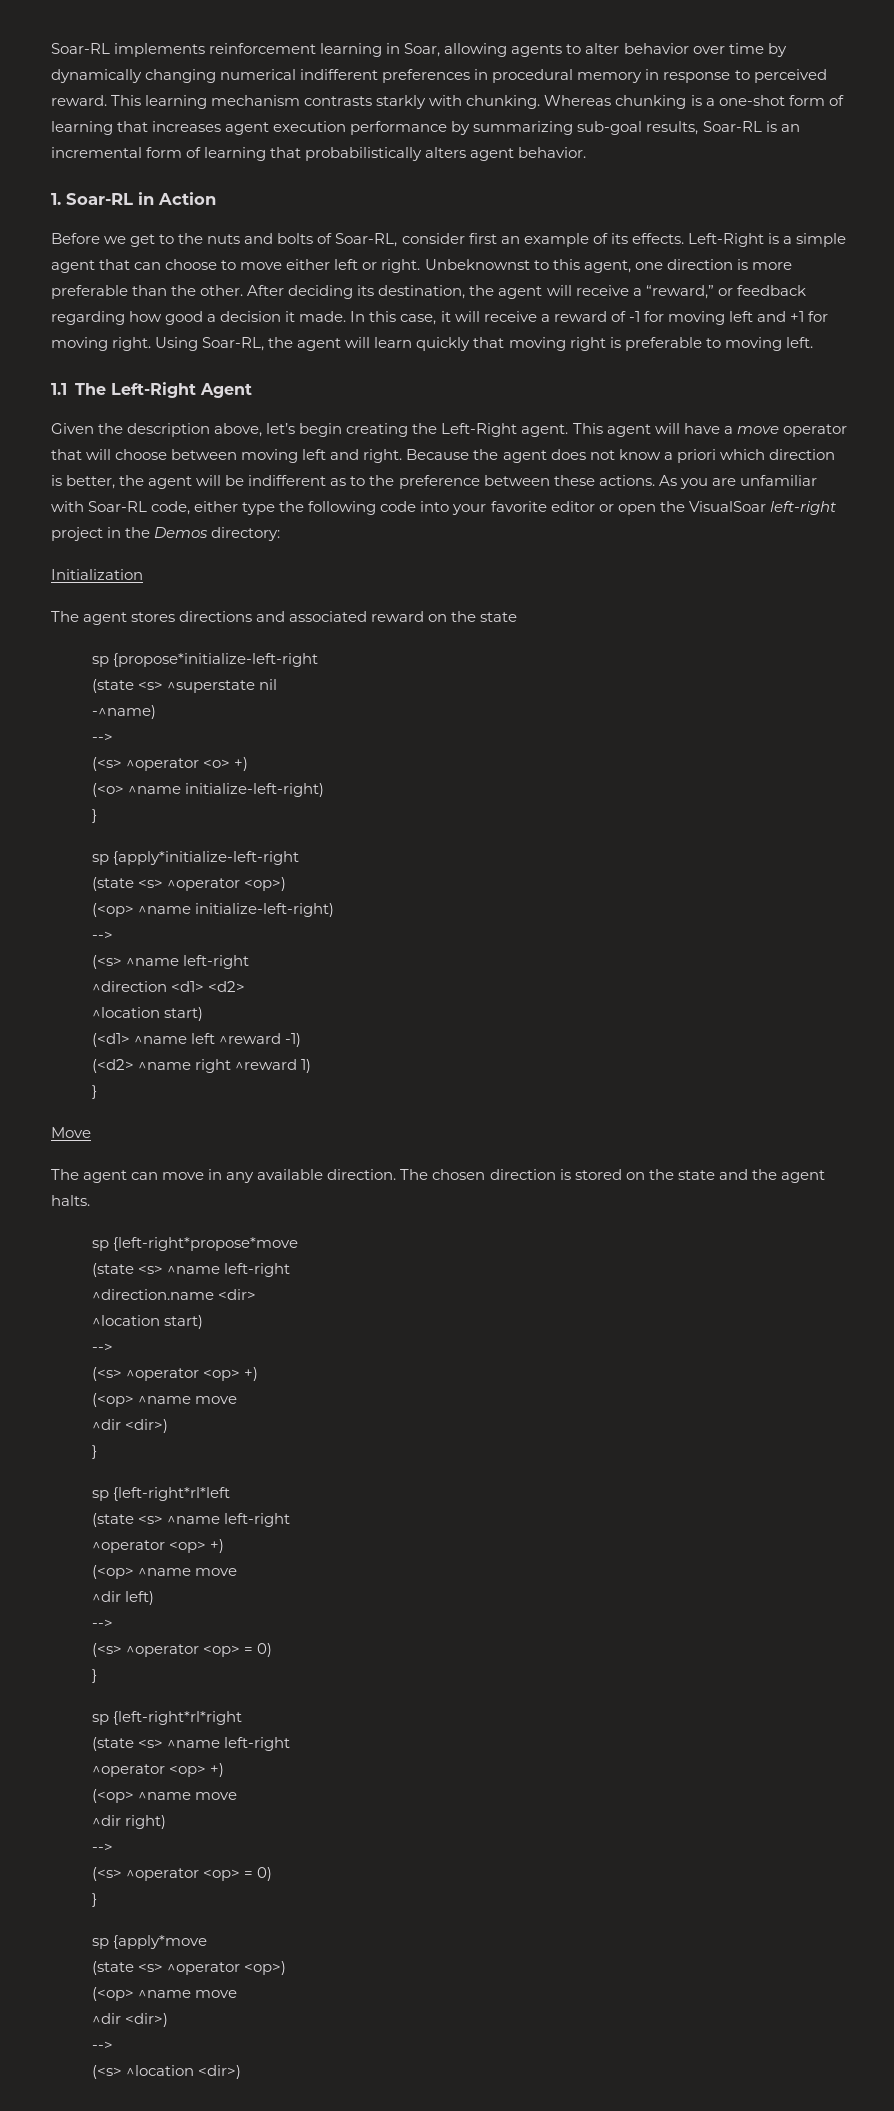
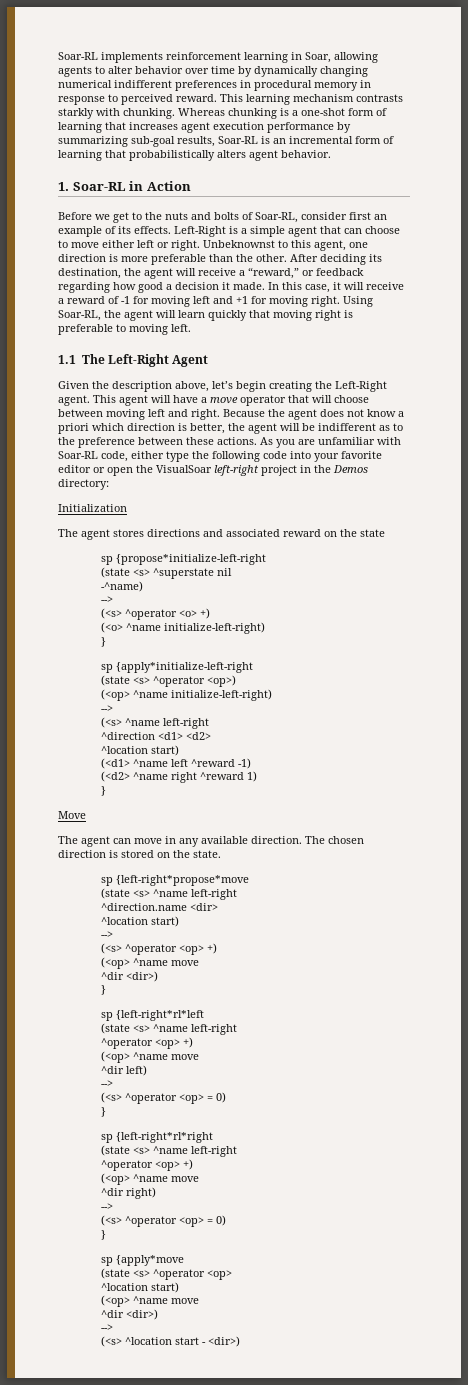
[677,1169,825,1183] [51,1195,90,1206] state and the agent halts. -> [193,850,221,858] state.
[243,1961,286,1975] <op>) -> [206,1270,232,1280] [100,1282,179,1293] <op> // ^location start)
(194, 2070) none -> [174,1337,206,1345] start -

